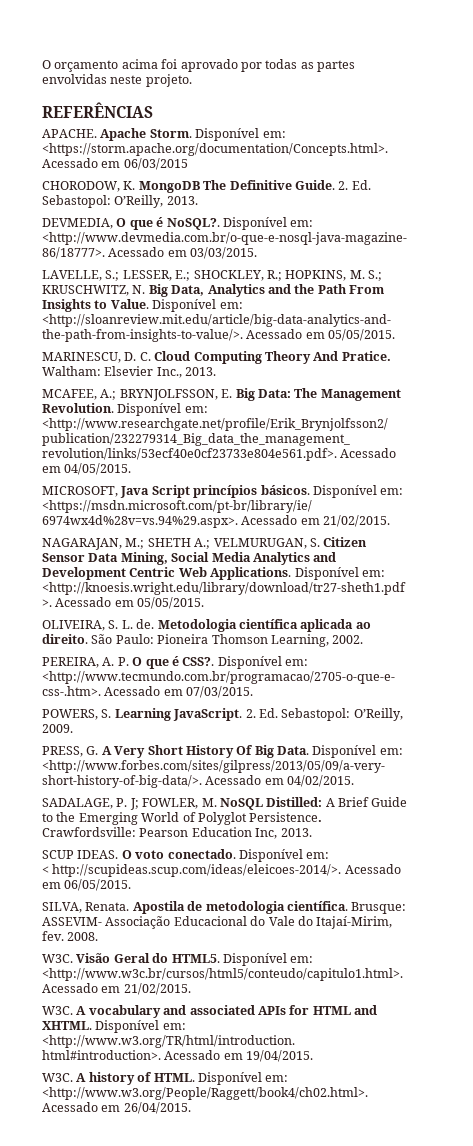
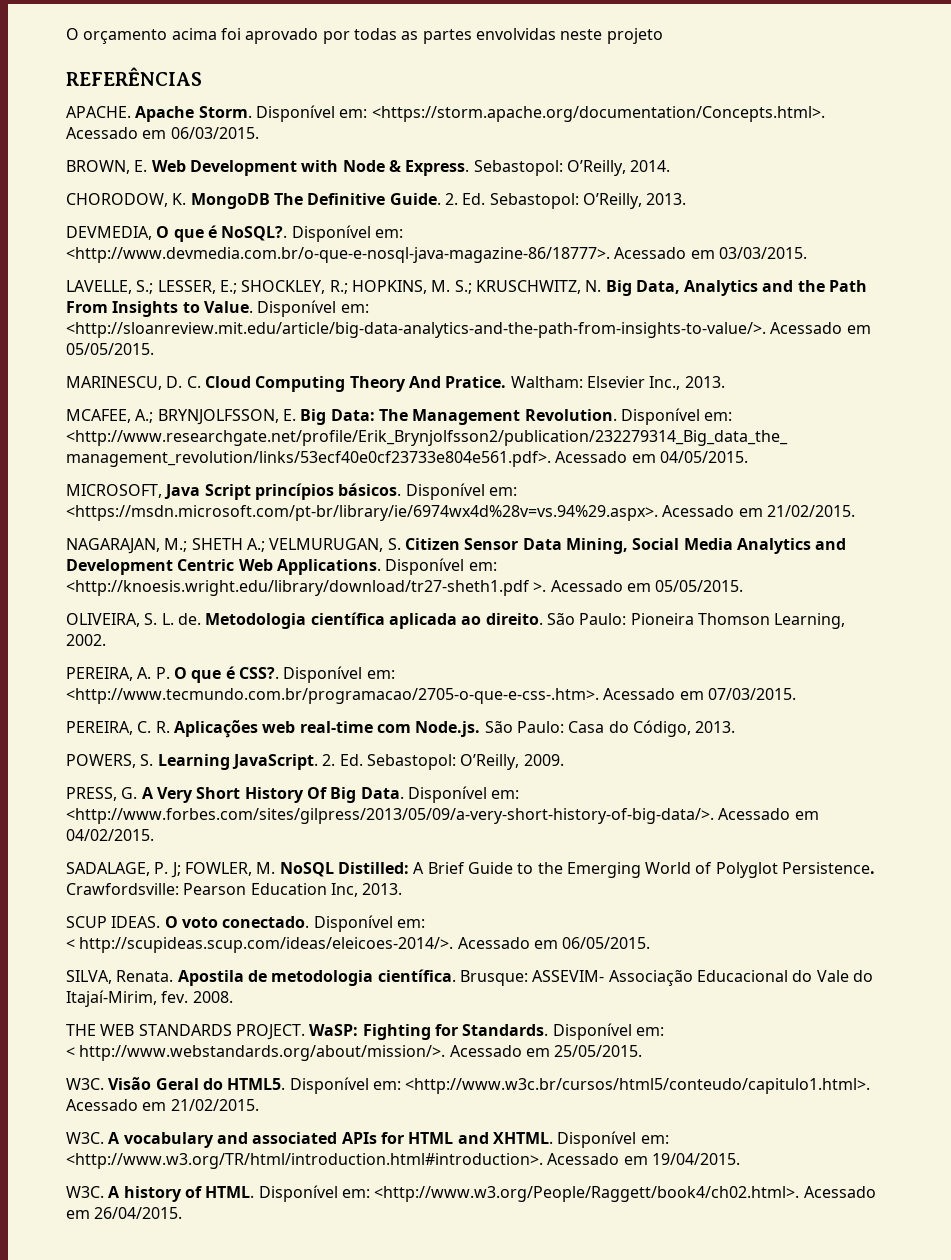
[145,74,192,87] projeto. -> [606,28,663,44] projeto
[123,158,188,170] 06/03/2015 -> [170,127,259,139] [66,160,671,176] 06/03/2015. // BROWN, E. Web Development with Node & Express. Sebastopol: O’Reilly, 2014.
(254, 692) none -> [66,720,736,738] // PEREIRA, C. R. Aplicações web real-time com Node.js. São Paulo: Casa do Código, 2013.
(99, 936) none -> [66,1023,664,1040] [66,1045,643,1061] // THE WEB STANDARDS PROJECT. WaSP: Fighting for Standards. Disponível em: // < http://www.webstandards.org/about/mission/>. Acessado em 25/05/2015.

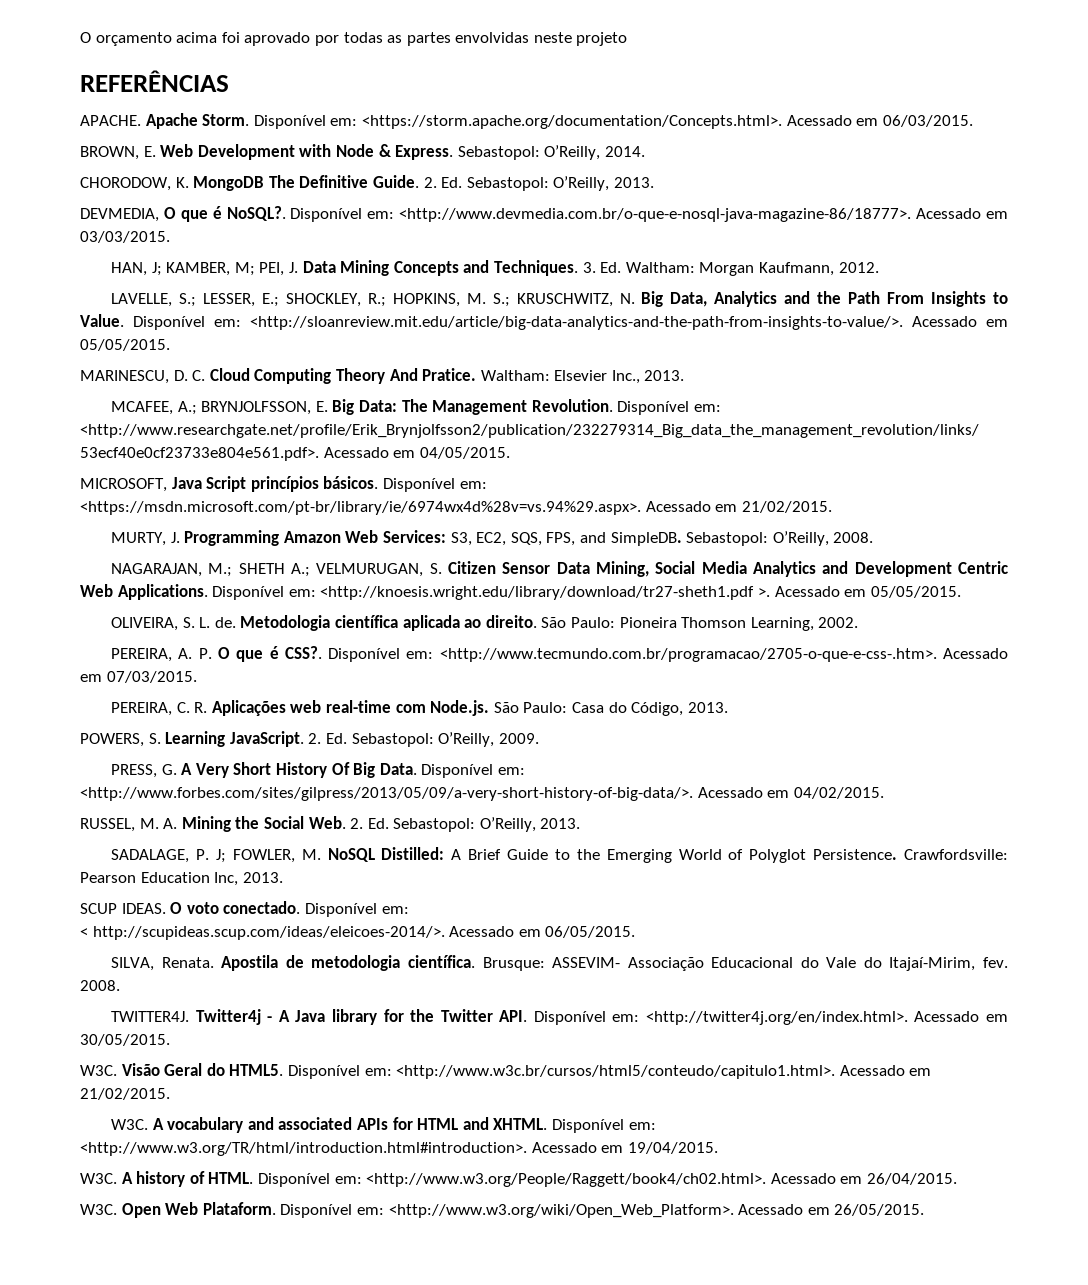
(807, 253) none -> [111,260,879,276] // HAN, J; KAMBER, M; PEI, J. Data Mining Concepts and Techniques. 3. Ed. Waltham: Morgan Kaufmann, 2012.
(855, 511) none -> [111,530,874,546] // MURTY, J. Programming Amazon Web Services: S3, EC2, SQS, FPS, and SimpleDB. Sebastopol: O’Reilly, 2008.
(154, 835) none -> [80,816,581,832] // RUSSEL, M. A. Mining the Social Web. 2. Ed. Sebastopol: O’Reilly, 2013.
[66,1023,664,1040] [66,1045,643,1061] THE WEB STANDARDS PROJECT. WaSP: Fighting for Standards. Disponível em: // < http://www.webstandards.org/about/mission/>. Acessado em 25/05/2015. -> [111,1009,1009,1025] [80,1034,170,1046] TWITTER4J. Twitter4j - A Java library for the Twitter API. Disponível em: <http://twitter4j.org/en/index.html>. Acessado em 30/05/2015.
(183, 1213) none -> [80,1202,925,1218] // W3C. Open Web Plataform. Disponível em: <http://www.w3.org/wiki/Open_Web_Platform>. Acessado em 26/05/2015.

